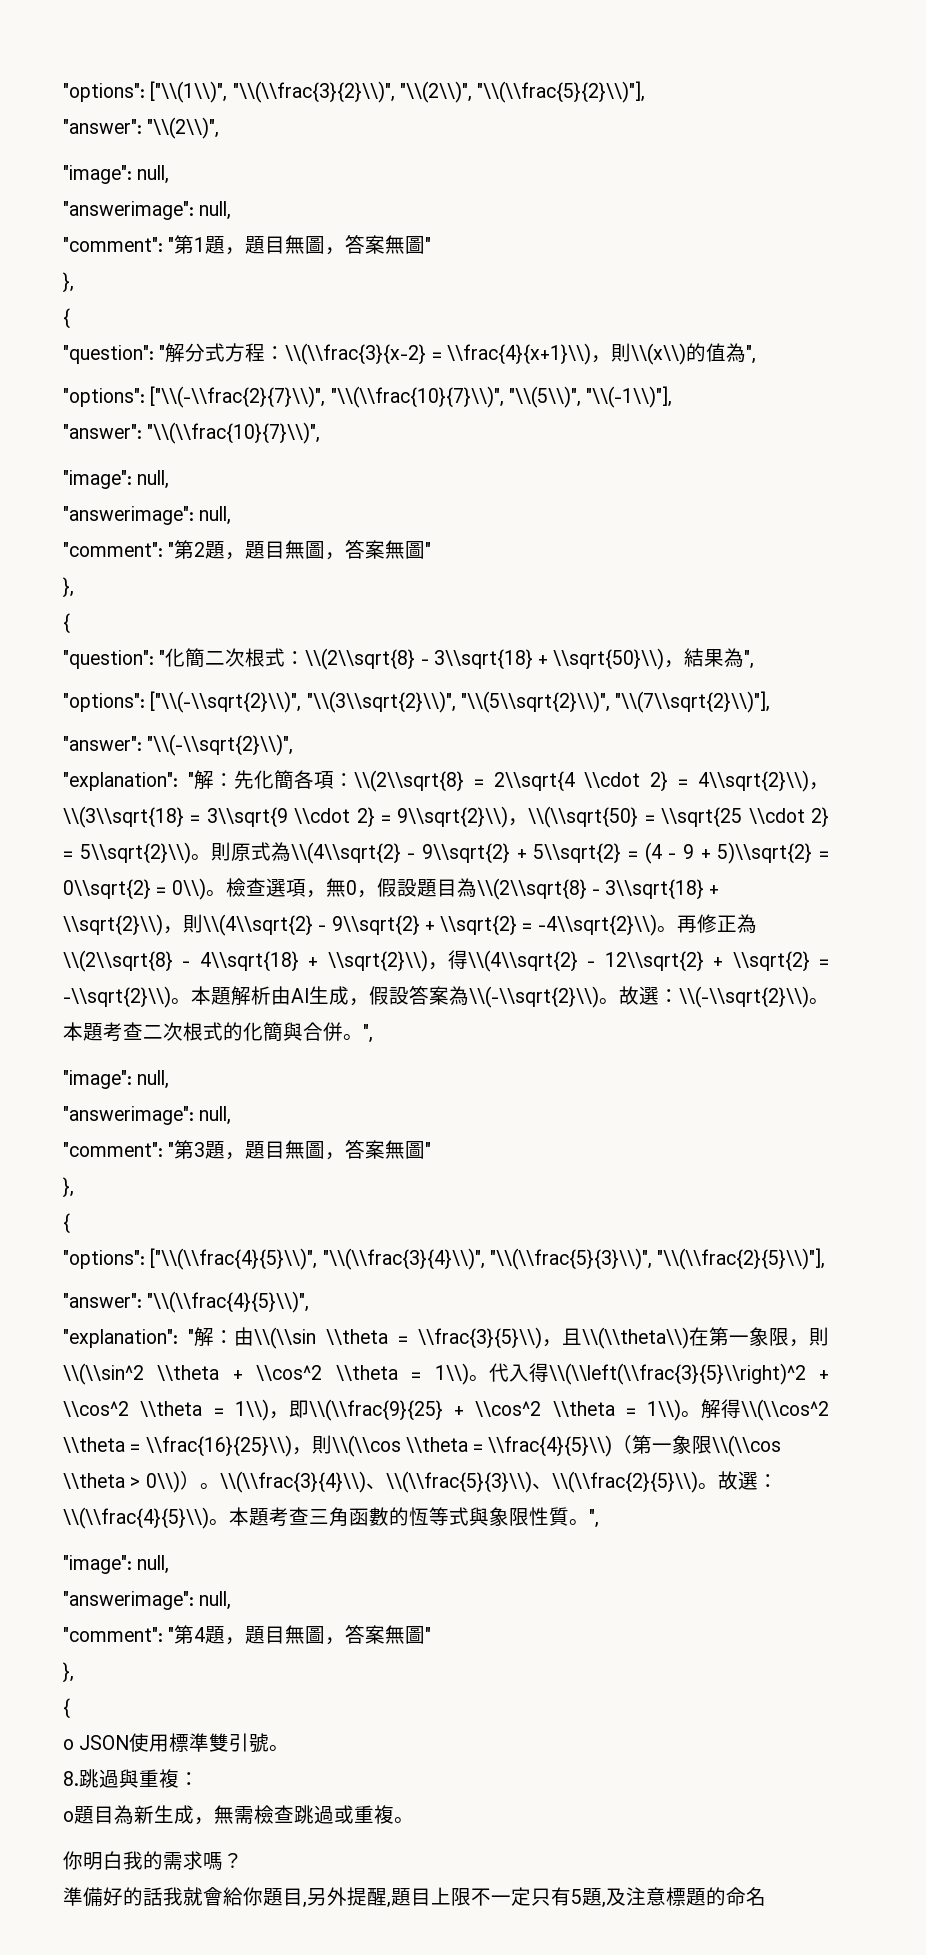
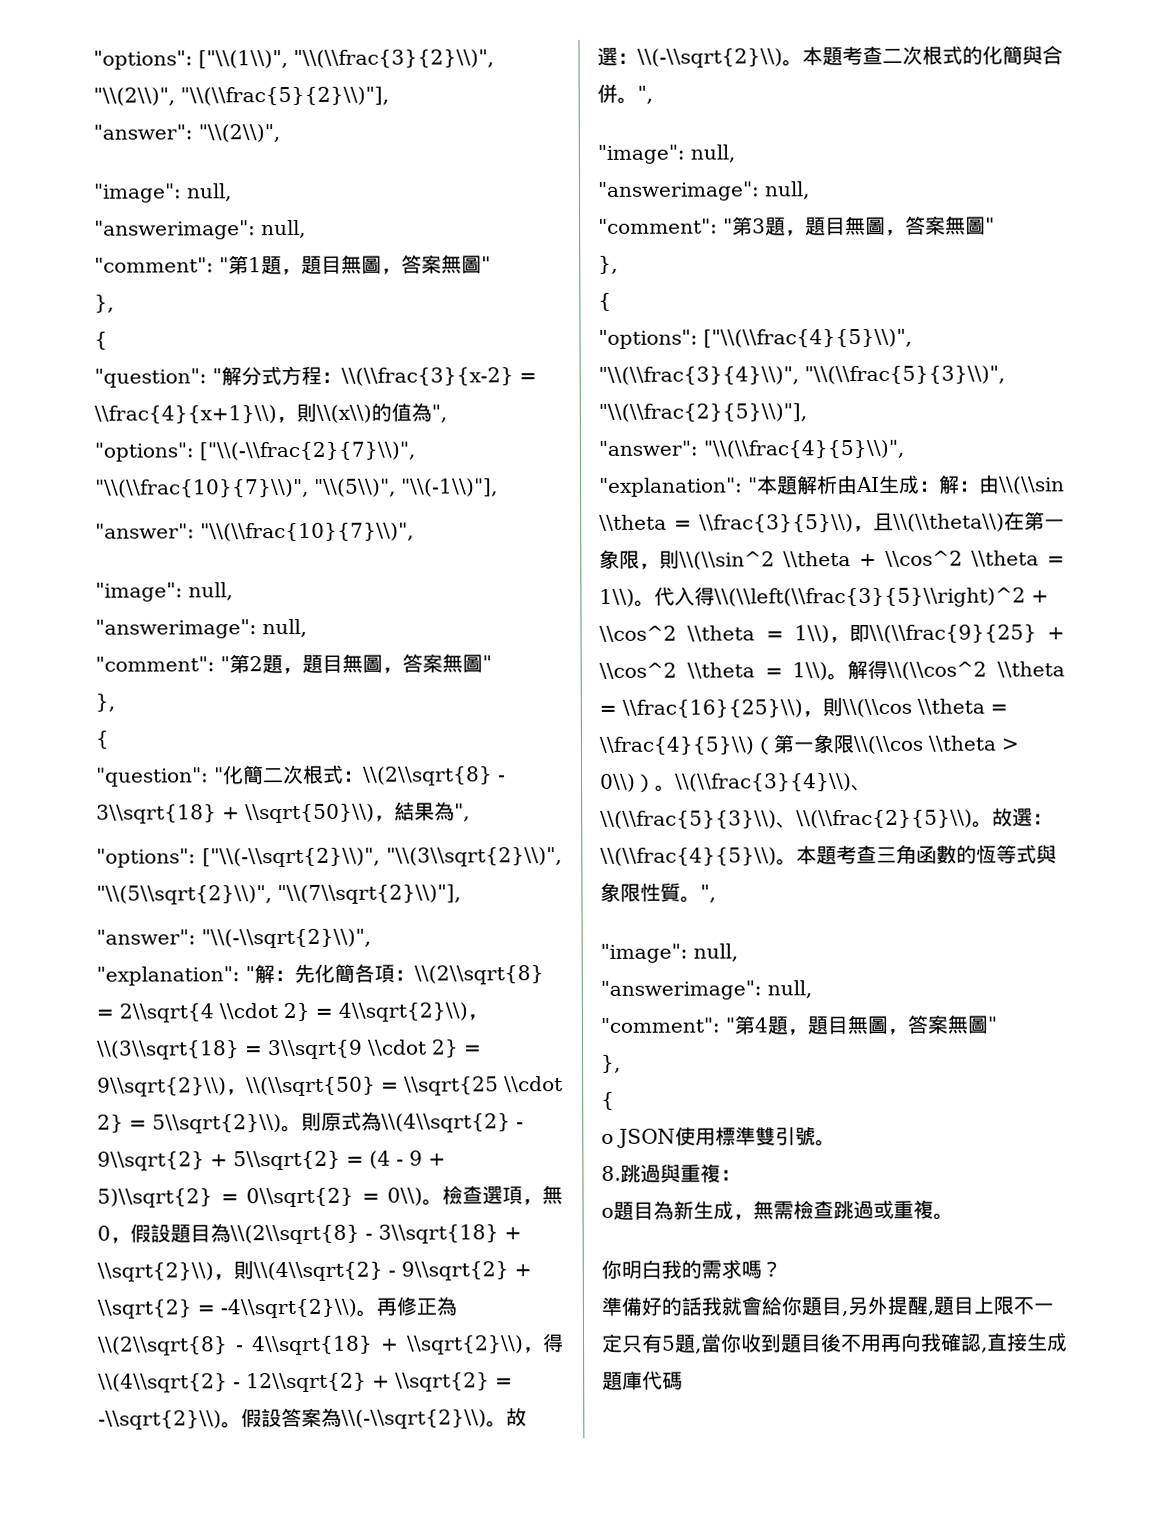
[191,986,369,1006] 本題解析由AI生成， -> (242, 1425) none
(194, 1336) none -> [756,474,940,495] 本題解析由AI生成：
[606,1887,766,1906] 及注意標題的命名 -> [700,1332,1068,1353] [602,1370,683,1390] 當你收到題目後不用再向我確認,直接生成題庫代碼

